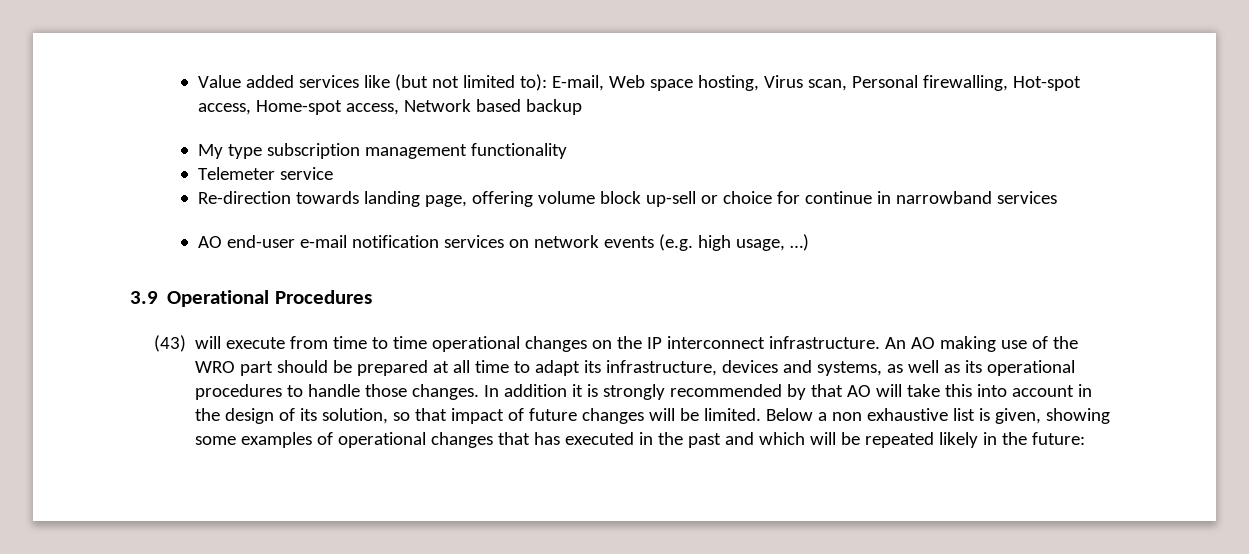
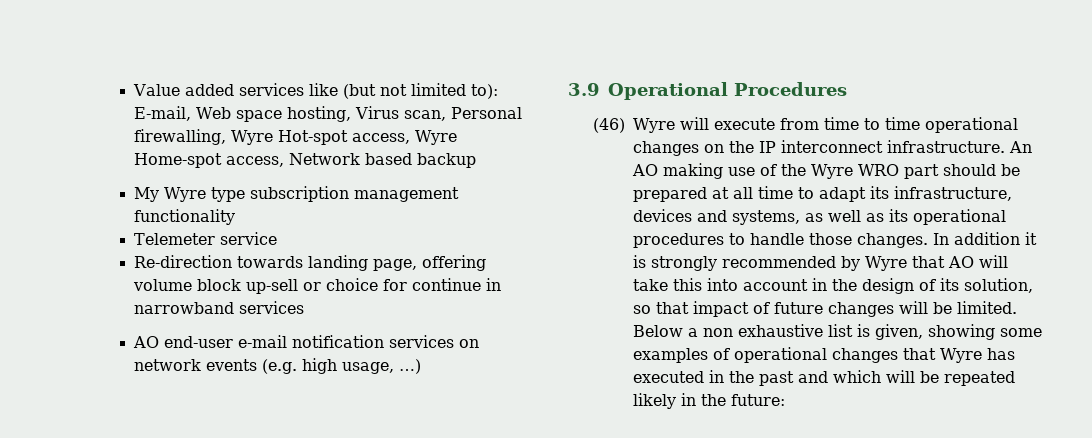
(1009, 83) none -> [231,130,274,145] Wyre
(252, 109) none -> [415,130,458,145] Wyre
(224, 151) none -> [164,187,207,202] Wyre
[153,335,186,352] (43) -> [593,118,676,133] (46) Wyre
(1079, 342) none -> [811,164,854,179] Wyre
(807, 392) none -> [865,256,908,271] Wyre
(531, 438) none -> [940,348,983,363] Wyre

